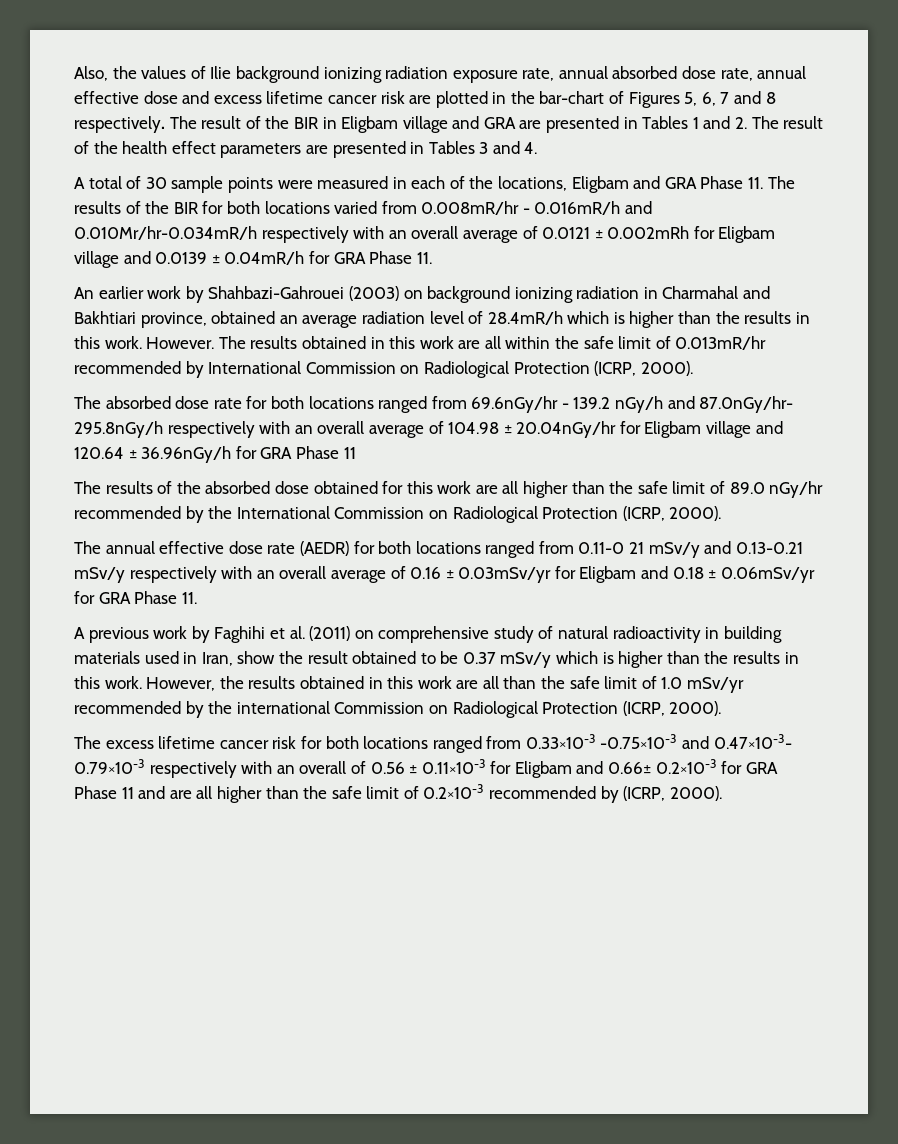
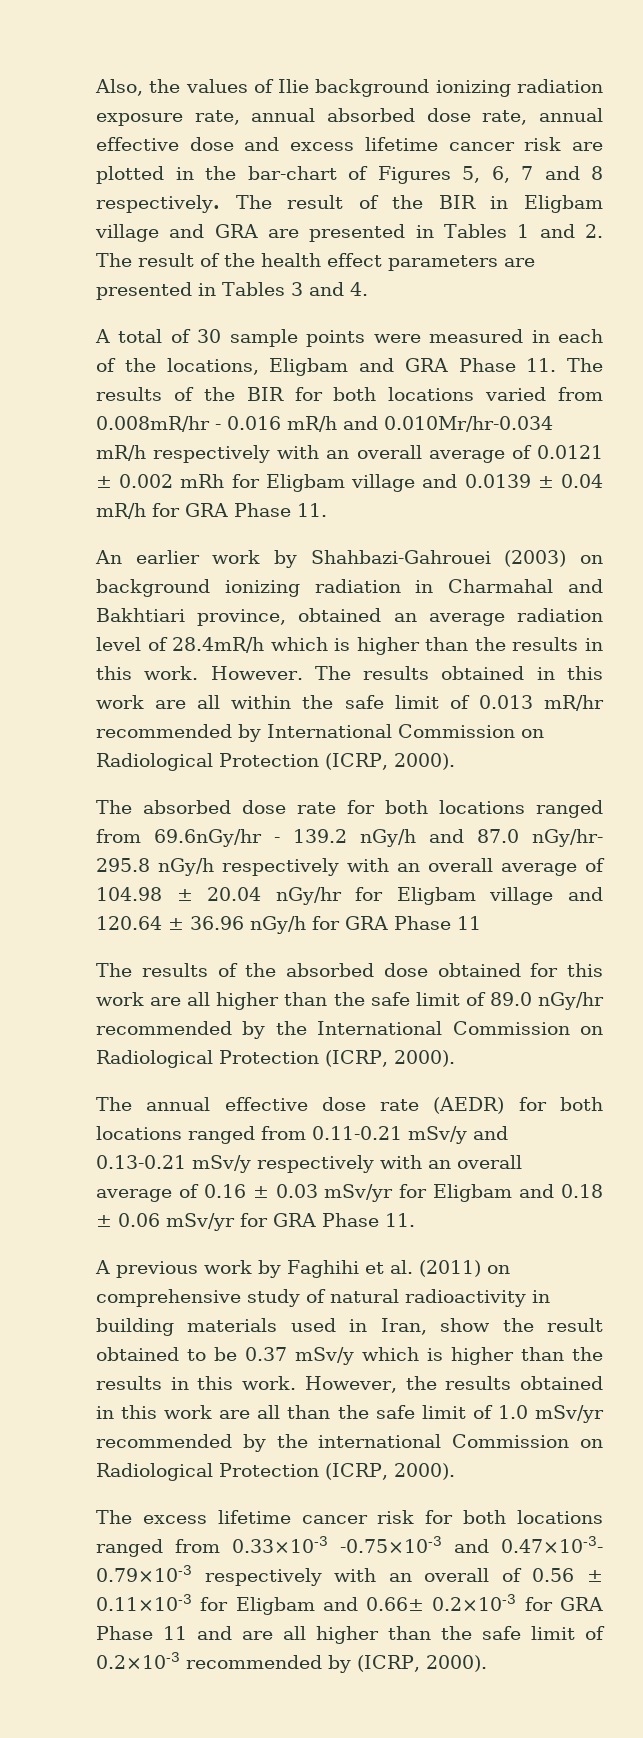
[534,201,653,215] [74,226,257,240] 0.016mR/h and 0.010Mr/hr-0.034mR/h -> [227,416,553,432] [96,445,146,461] 0.016 mR/h and 0.010Mr/hr-0.034 mR/h
[607,226,690,239] 0.002mRh -> [119,474,225,488] 0.002 mRh
[224,251,305,265] 0.04mR/h -> [561,474,603,488] [96,503,146,519] 0.04 mR/h
[675,336,767,350] 0.013mR/hr -> [478,695,604,711] 0.013 mR/hr
[699,396,794,413] [74,421,163,438] 87.0nGy/hr- 295.8nGy/h -> [477,829,603,847] [96,858,214,876] 87.0 nGy/hr- 295.8 nGy/h
[516,421,617,438] 20.04nGy/hr -> [207,887,342,905] 20.04 nGy/hr
[141,446,232,463] 36.96nGy/h -> [190,916,306,934] 36.96 nGy/h
[578,542,645,554] 0.11-0 21 -> [312,1126,402,1140] 0.11-0.21
[458,567,552,583] 0.03mSv/yr -> [275,1184,394,1202] 0.03 mSv/yr
[720,567,815,583] 0.06mSv/yr -> [118,1213,235,1231] 0.06 mSv/yr

